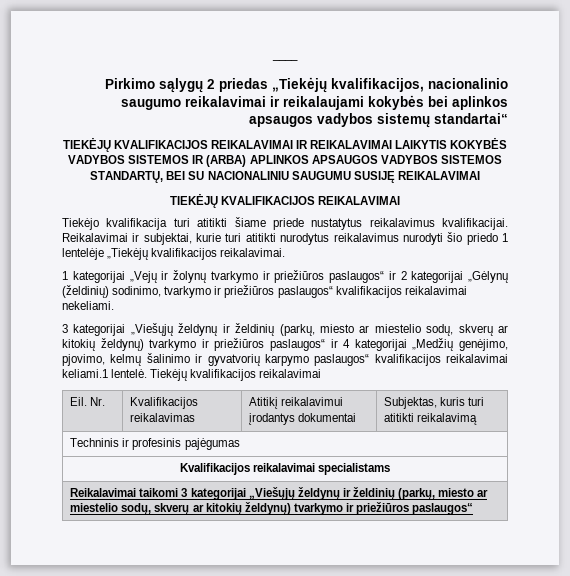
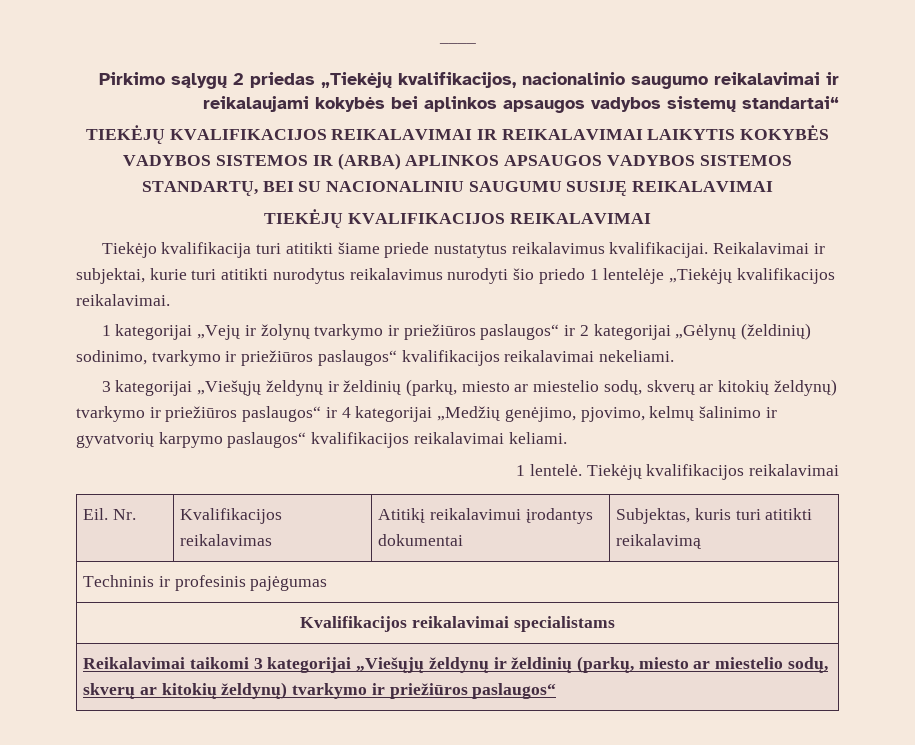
[62,369,108,378] keliami.1 -> [508,432,567,444] [516,465,526,476] keliami. // 1

